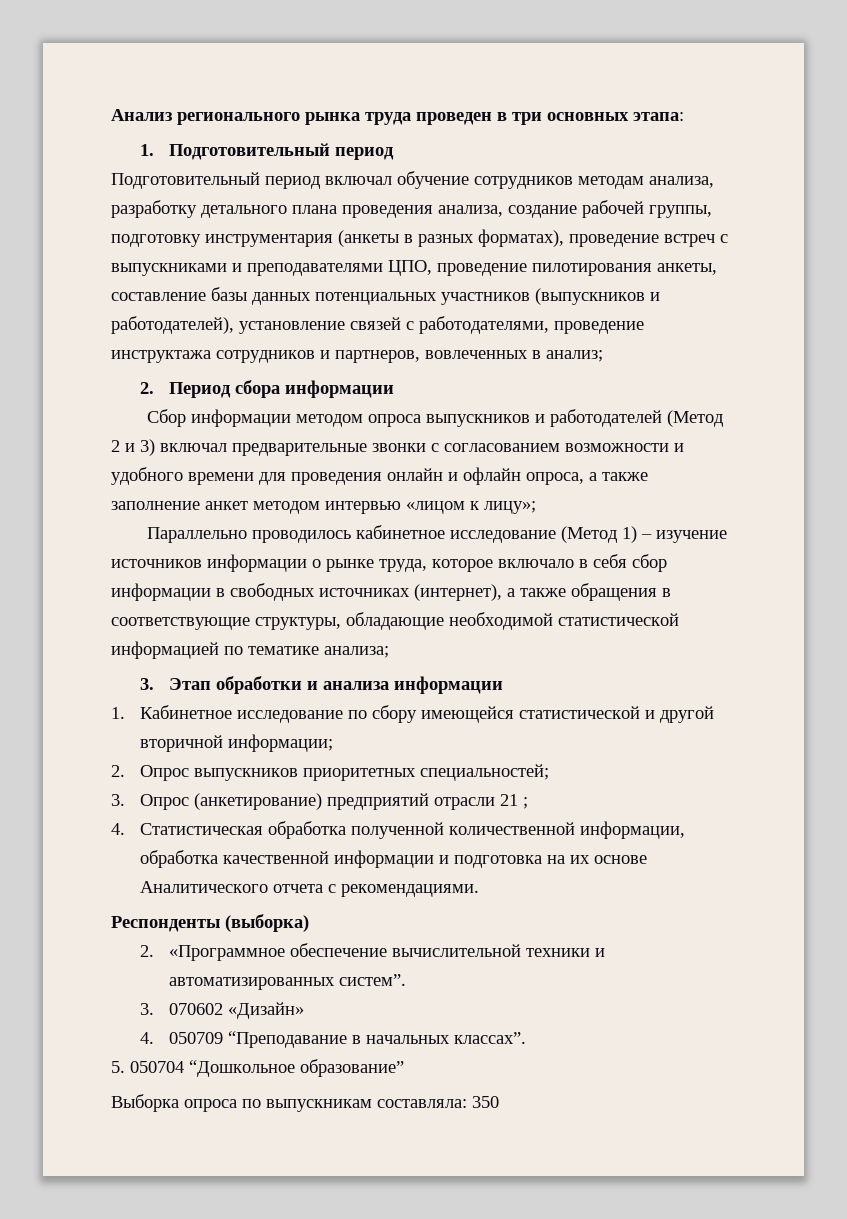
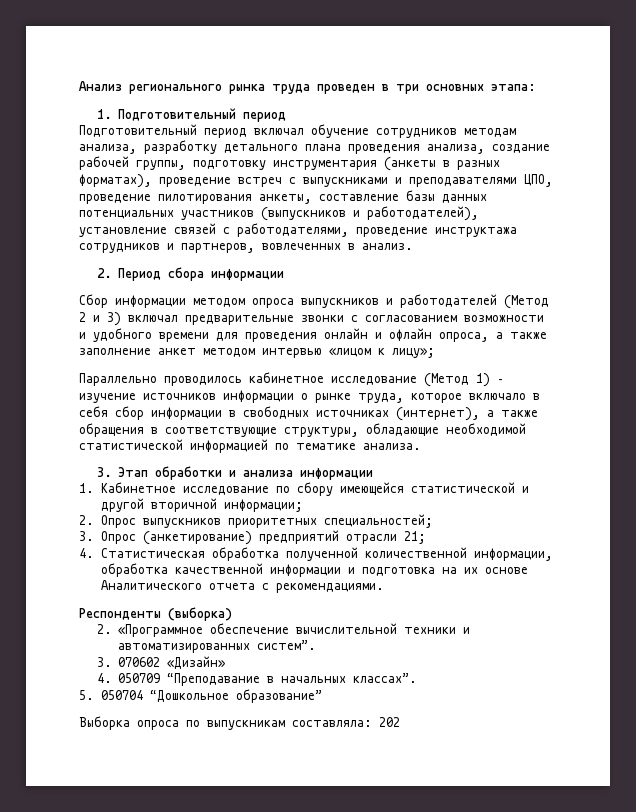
[546,350,603,362] анализ; -> [362,243,413,251] анализ.
[324,646,389,658] анализа; -> [363,443,421,451] анализа.
[499,794,528,809] 21 ; -> [403,531,426,544] 21;
[472,1096,499,1108] 350 -> [379,717,400,727] 202

